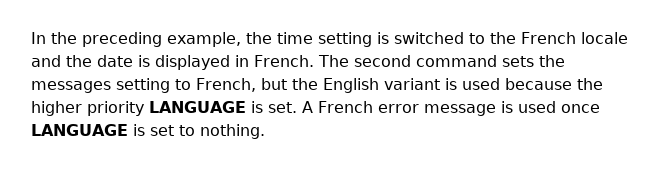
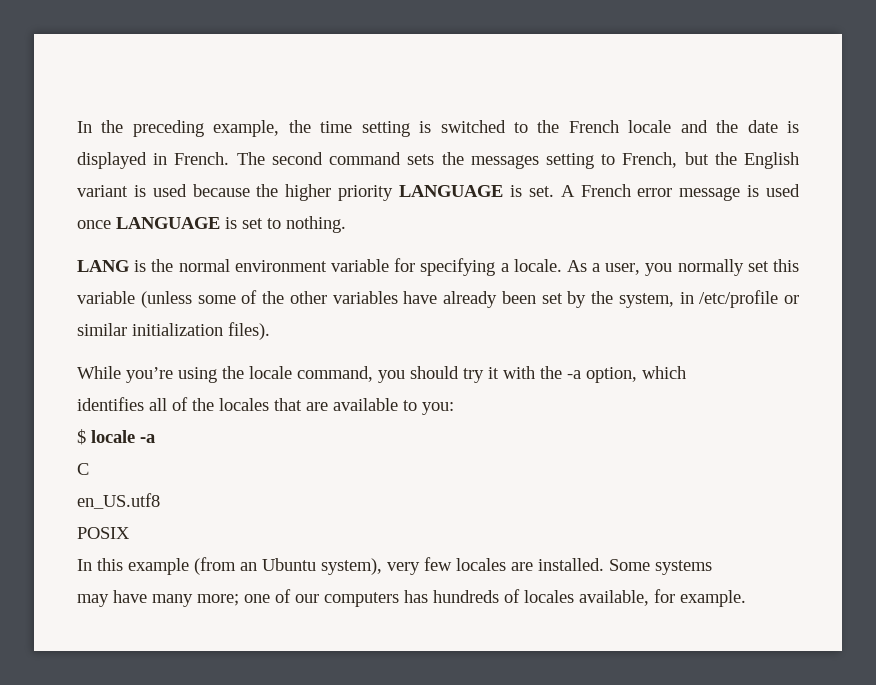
(265, 131) none -> [77,258,799,276] [77,290,799,308] [77,322,270,340] [77,366,686,383] [77,397,454,415] [77,429,155,445] [77,463,89,475] [77,493,160,509] [77,527,130,539] [77,557,712,575] [77,589,746,607] // LANG is the normal environment variable for specifying a locale. As a user, you normally set this variable (unless some of the other variables have already been set by the system, in /etc/profile or similar initialization files). // While you’re using the locale command, you should try it with the -a option, which // identifies all of the locales that are available to you: // $ locale -a // C // en_US.utf8 // POSIX // In this example (from an Ubuntu system), very few locales are installed. Some systems // may have many more; one of our computers has hundreds of locales available, for example.

